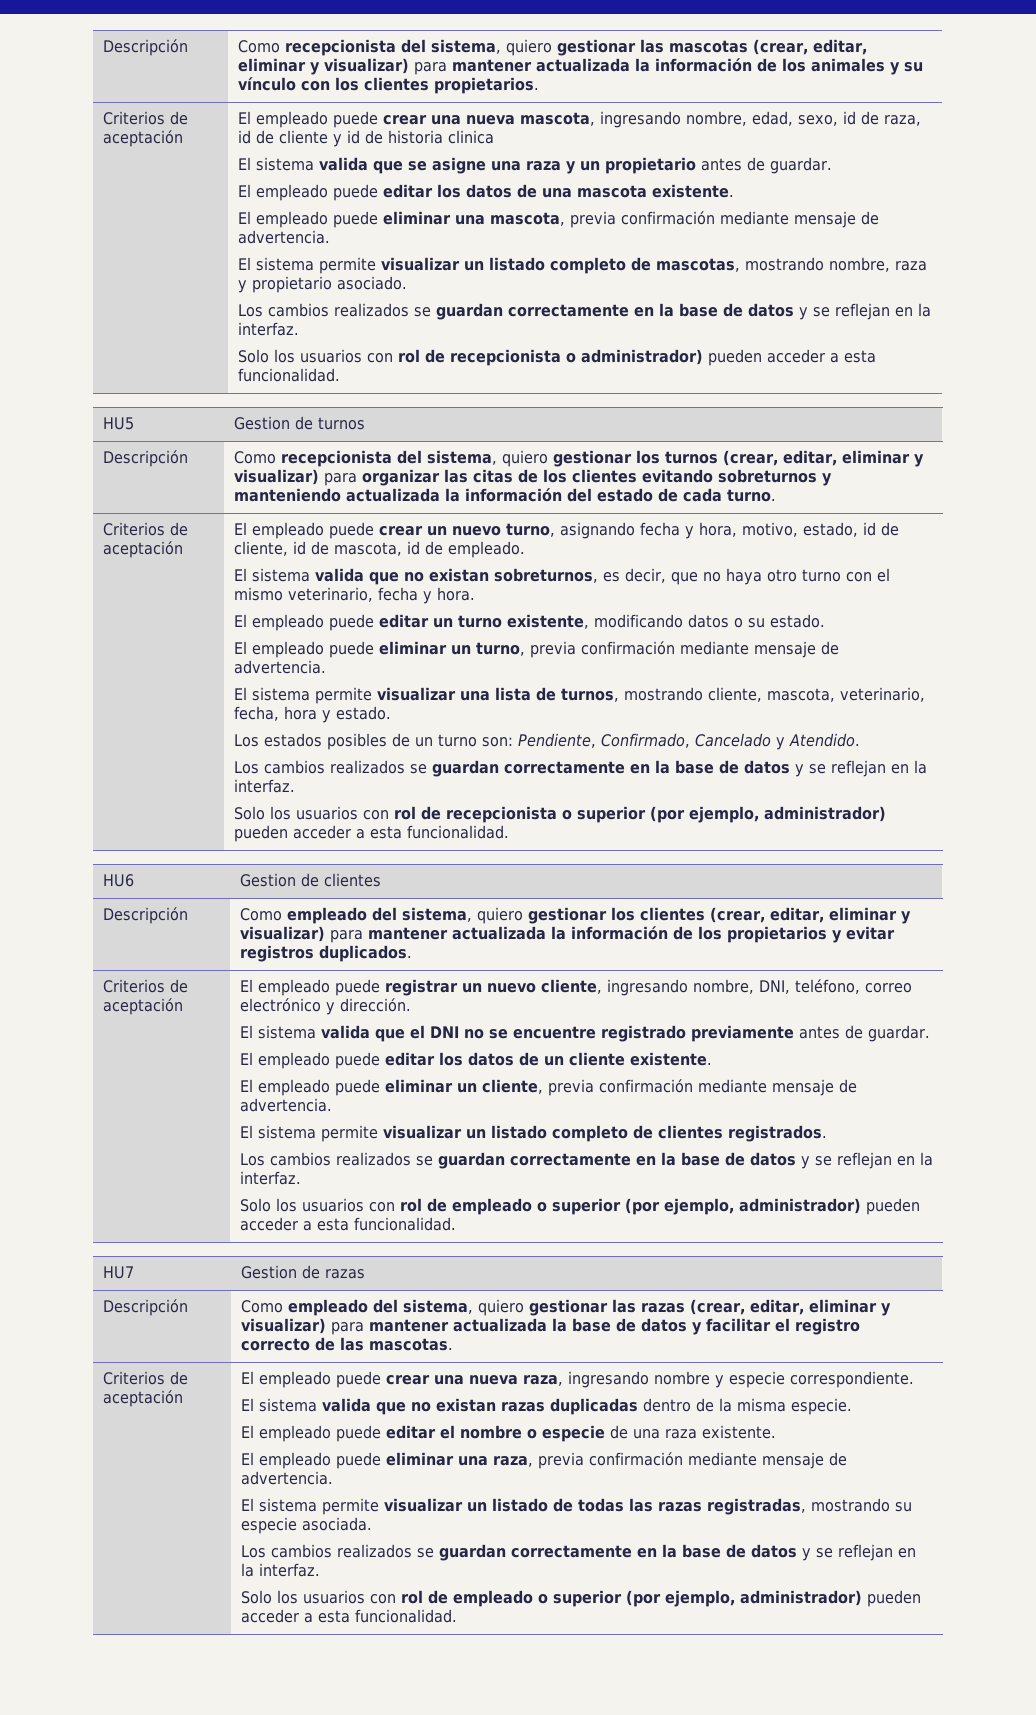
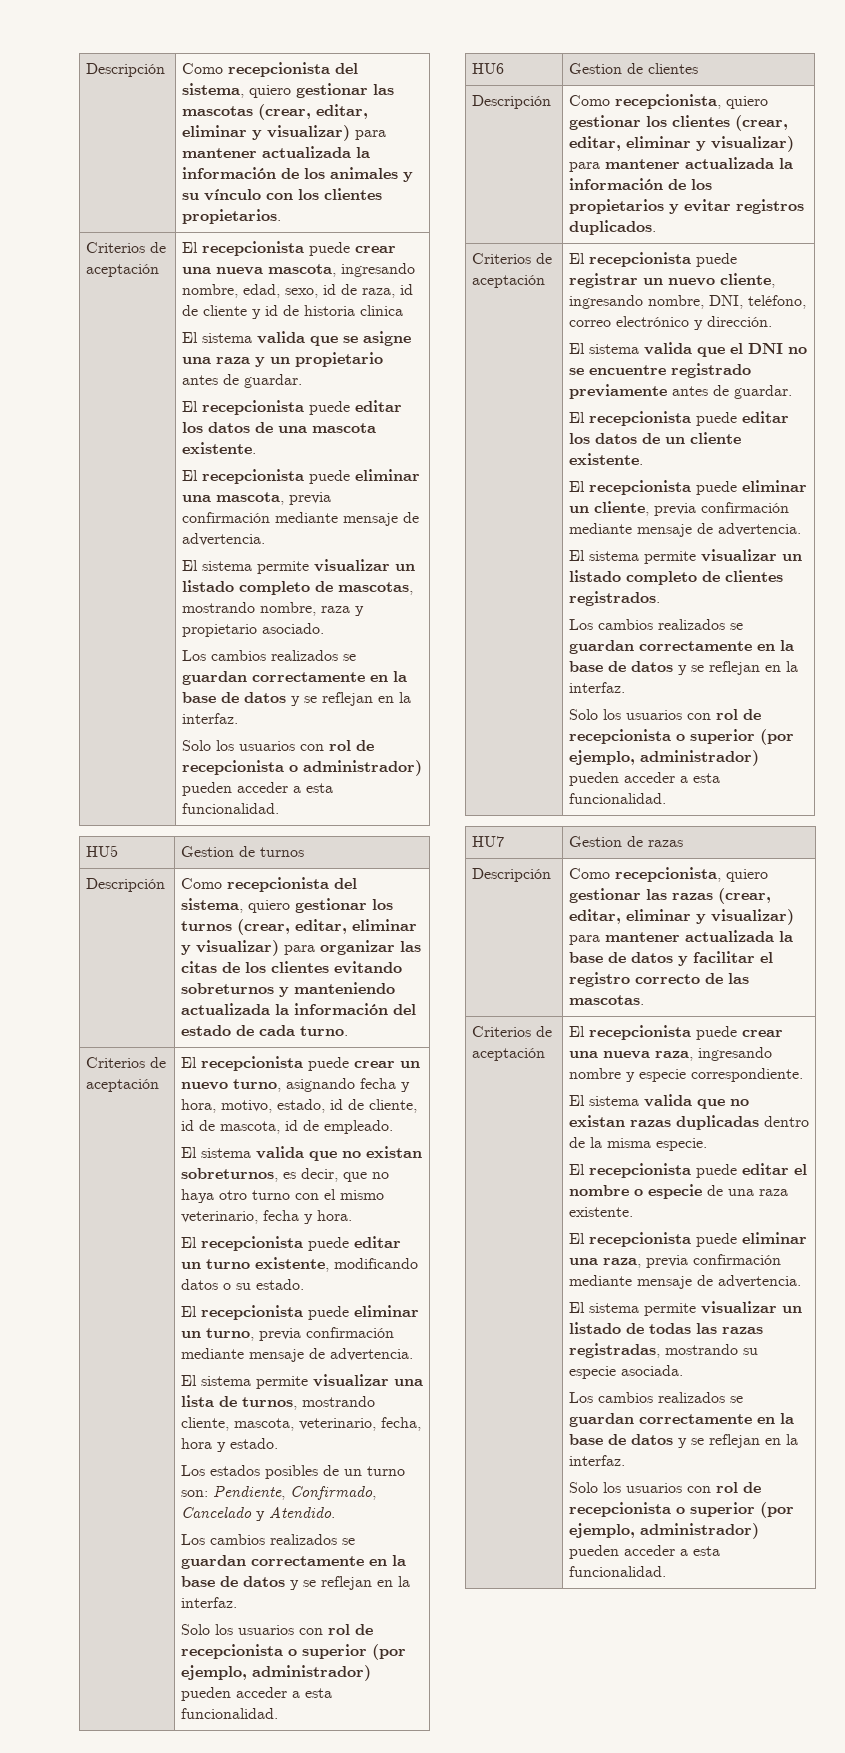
[255,111,328,128] empleado -> [201,241,304,256] recepcionista
[255,184,328,201] empleado -> [201,400,304,415] recepcionista
[255,211,328,228] empleado -> [201,469,304,484] recepcionista
[251,522,324,539] empleado -> [200,1056,303,1071] recepcionista
[251,614,324,631] empleado -> [200,1236,303,1251] recepcionista
[251,641,324,658] empleado -> [200,1305,303,1320] recepcionista
[286,907,472,924] empleado del sistema, -> [614,94,721,109] recepcionista,
[257,979,330,996] empleado -> [588,252,691,267] recepcionista
[257,1052,330,1069] empleado -> [588,411,691,426] recepcionista
[257,1079,330,1096] empleado -> [588,480,691,495] recepcionista
[451,1198,532,1215] empleado -> [568,729,671,744] recepcionista
[287,1299,473,1316] empleado del sistema, -> [614,867,721,882] recepcionista,
[258,1371,331,1388] empleado -> [588,1025,691,1040] recepcionista
[258,1425,331,1442] empleado -> [588,1163,691,1178] recepcionista
[258,1452,331,1469] empleado -> [588,1232,691,1247] recepcionista
[452,1590,533,1607] empleado -> [568,1502,671,1517] recepcionista

